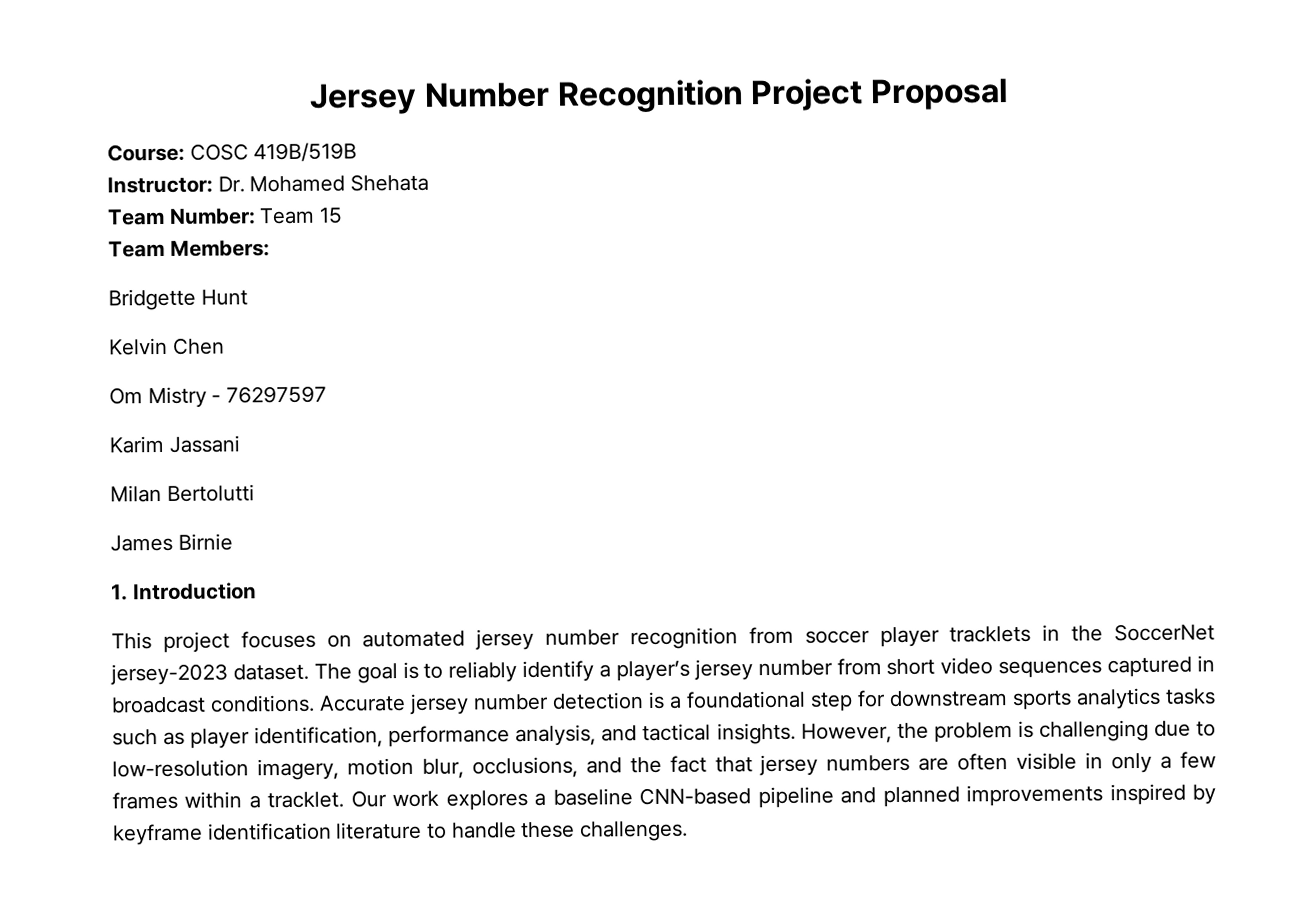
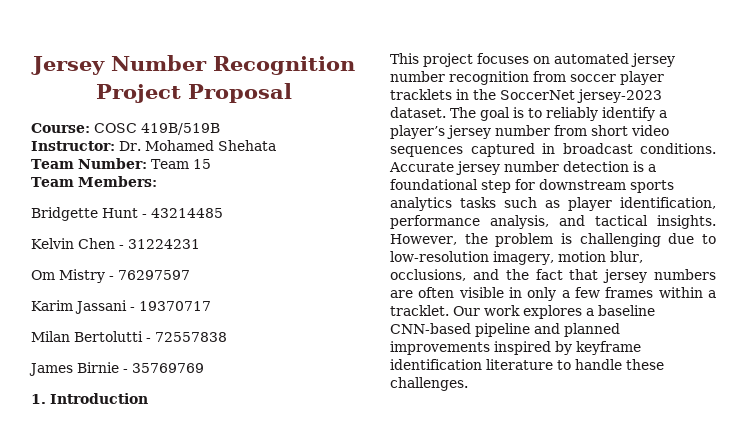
(248, 297) none -> [142,208,223,218] - 43214485
(225, 346) none -> [119,239,200,249] - 31224231
(240, 444) none -> [130,301,211,311] - 19370717
(255, 493) none -> [146,332,227,342] - 72557838
(233, 542) none -> [123,363,204,373] - 35769769

